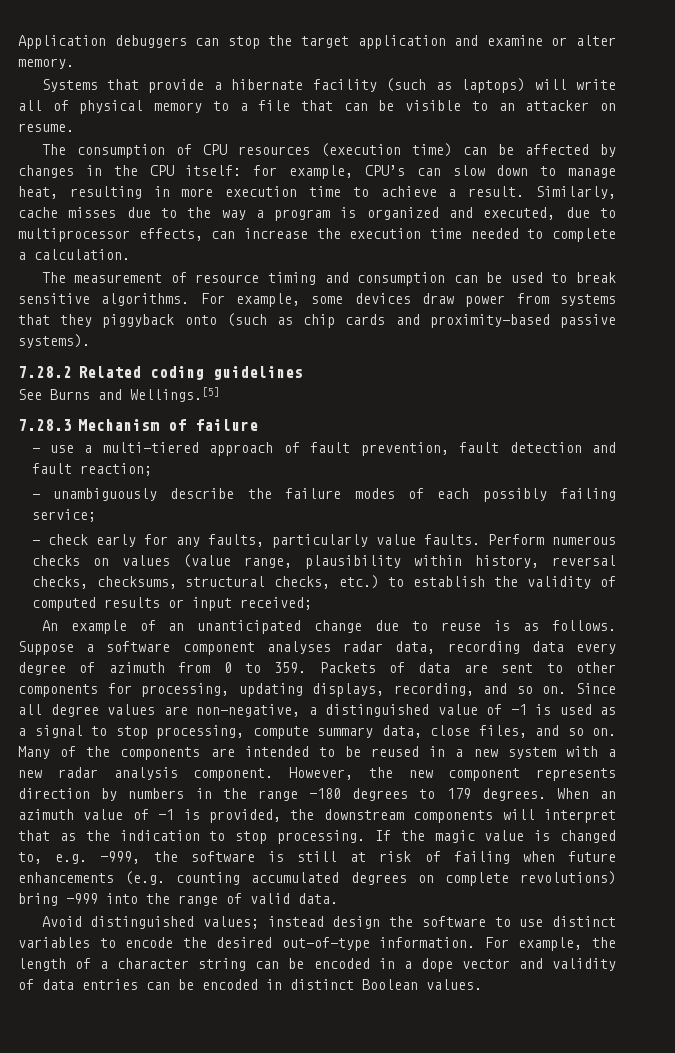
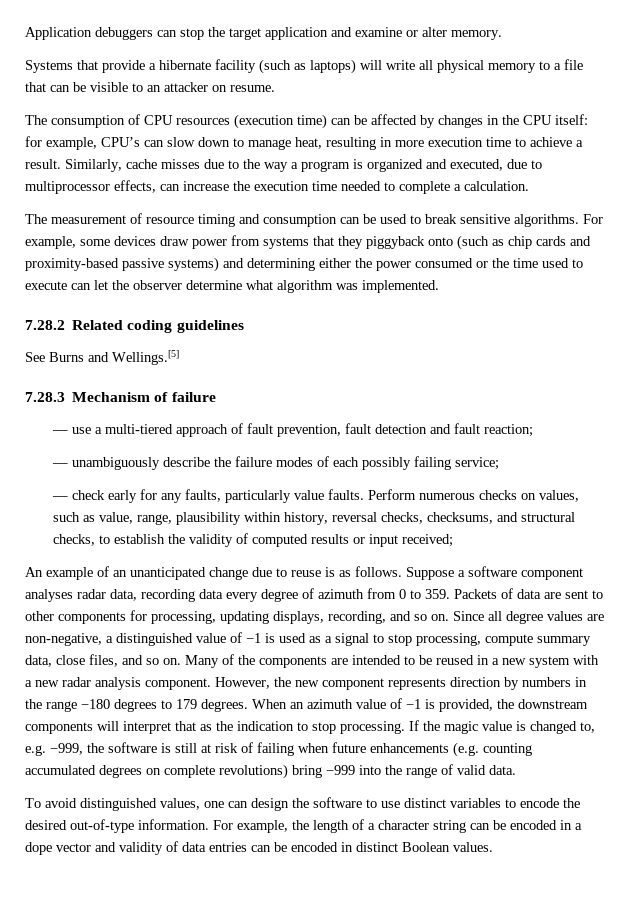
[52,100,69,111] of -> (433, 65) none
[18,334,90,348] systems). -> [168,257,583,272] [25,280,439,293] systems) and determining either the power consumed or the time used to execute can let the observer determine what algorithm was implemented.
[121,554,231,568] values (value -> [538,490,579,502] [52,512,133,524] values, such as value,
(177, 582) none -> [496,512,518,522] and
[339,575,380,589] etc.) -> (95, 540) none
[41,916,324,929] Avoid distinguished values; instead -> [25,798,248,811] To avoid distinguished values, one can

